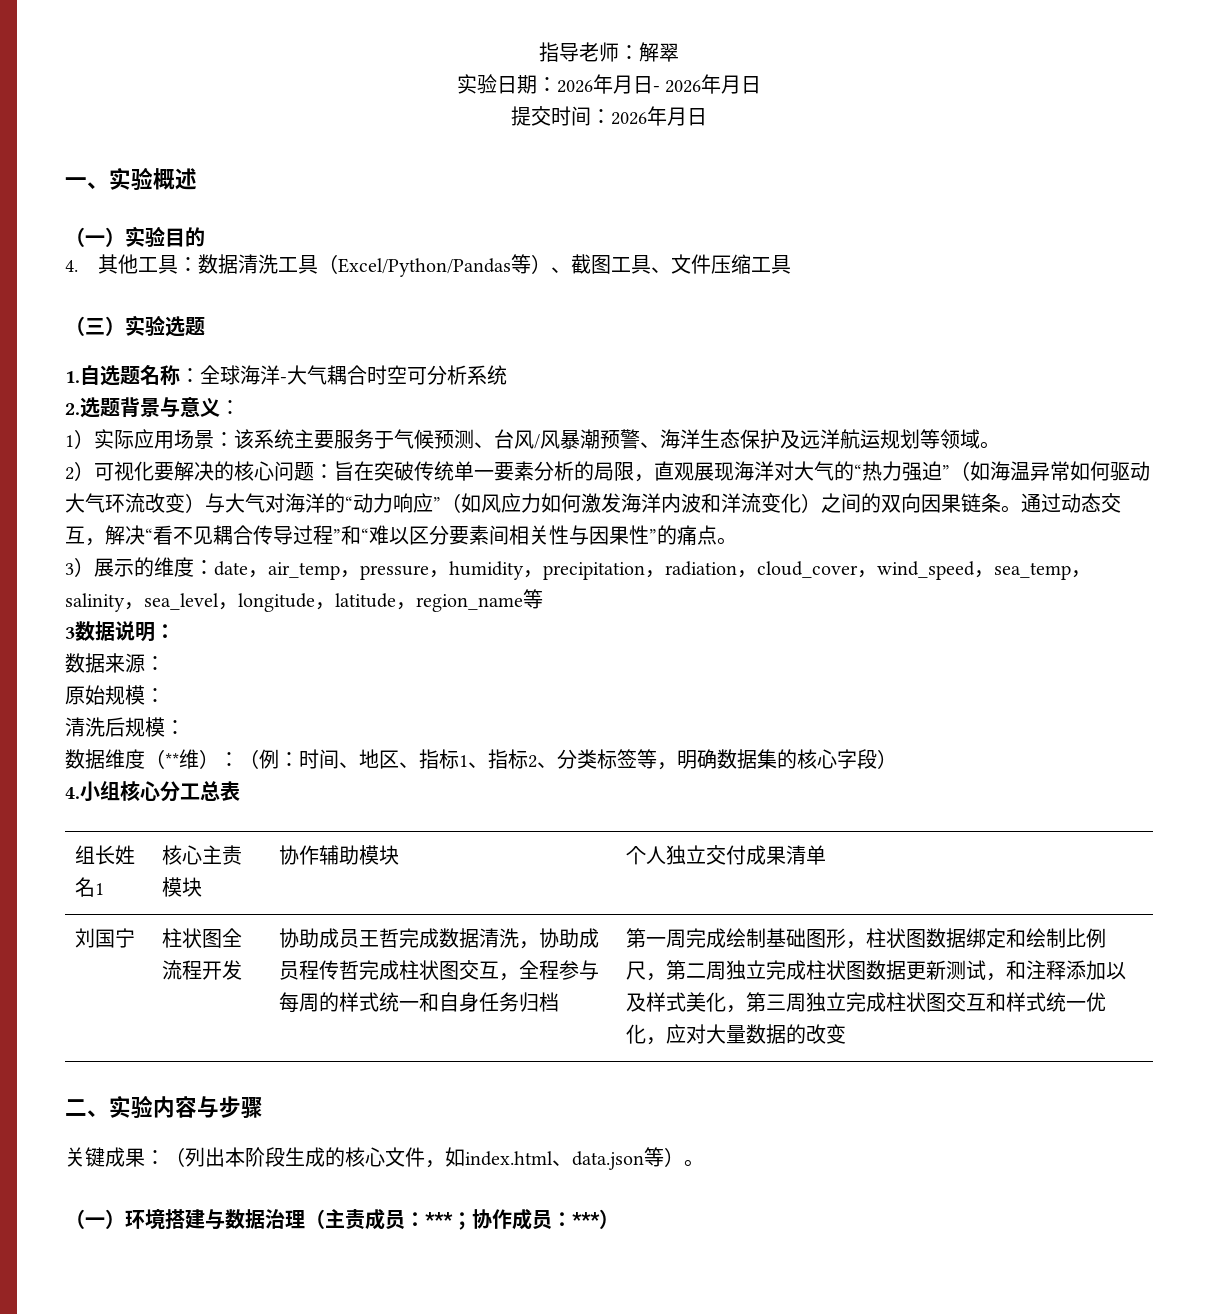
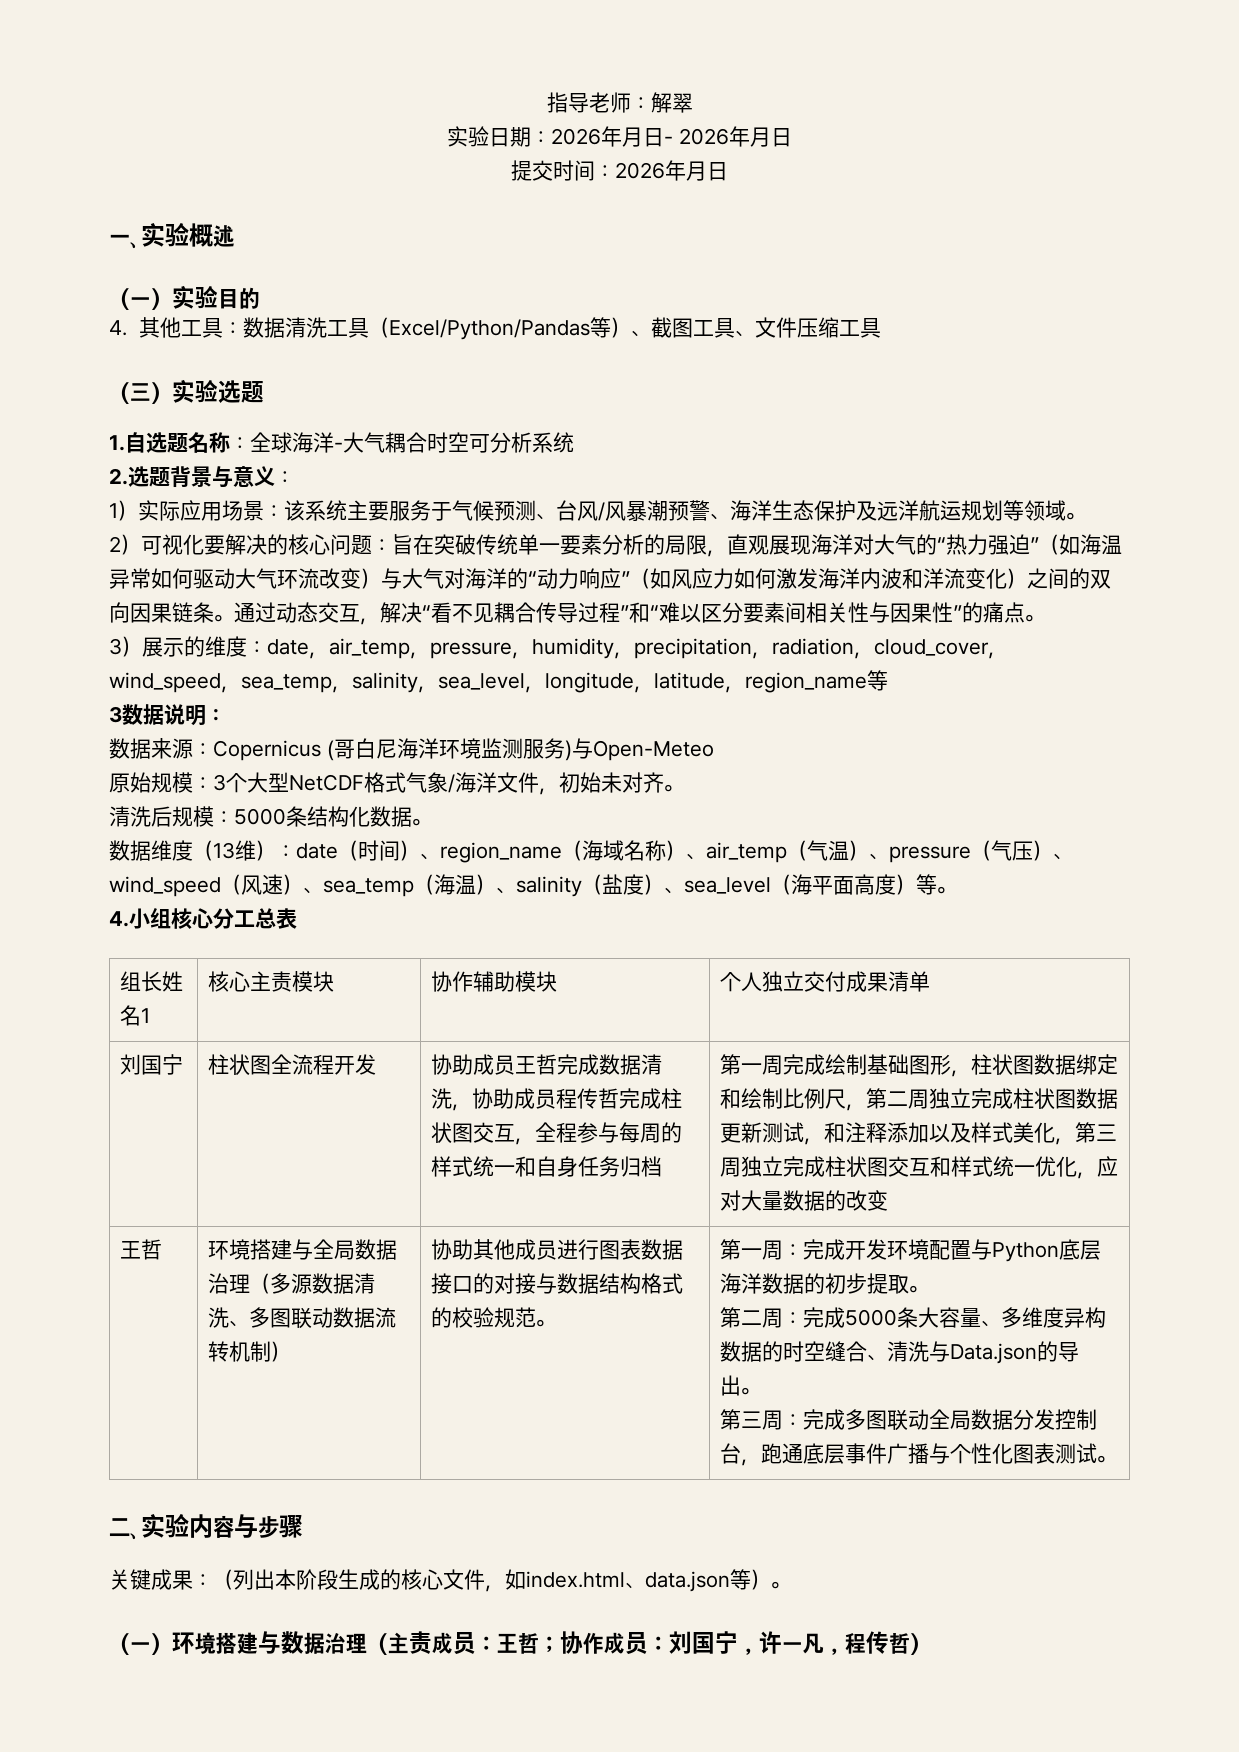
[65,685,165,705] [65,717,185,737] [65,749,897,770] // 原始规模： // 清洗后规模： // 数据维度（**维）：（例：时间、地区、指标1、指标2、分类标签等，明确数据集的核心字段） -> [213,738,714,761] [109,772,684,795] [109,806,432,827] [109,840,1073,863] [109,874,957,897] Copernicus (哥白尼海洋环境监测服务)与Open-Meteo // 原始规模：3个大型NetCDF格式气象/海洋文件，初始未对齐。 // 清洗后规模：5000条结构化数据。 // 数据维度（13维）：date（时间）、region_name（海域名称）、air_temp（气温）、pressure（气压）、wind_speed（风速）、sea_temp（海温）、salinity（盐度）、sea_level（海平面高度）等。
(847, 1034) none -> [119,1239,162,1260] [207,1239,397,1260] [207,1273,375,1294] [207,1307,396,1329] [207,1341,291,1362] [430,1239,683,1260] [430,1273,683,1294] [430,1307,556,1328] [719,1239,1101,1262] [719,1273,929,1294] [719,1307,1106,1328] [719,1341,1079,1364] [719,1375,761,1396] [719,1409,1097,1431] [719,1443,1117,1466] // 王哲 | 环境搭建与全局数据治理（多源数据清洗、多图联动数据流转机制） | 协助其他成员进行图表数据接口的对接与数据结构格式的校验规范。 | 第一周：完成开发环境配置与Python底层海洋数据的初步提取。 // 第二周：完成5000条大容量、多维度异构数据的时空缝合、清洗与Data.json的导出。 // 第三周：完成多图联动全局数据分发控制台，跑通底层事件广播与个性化图表测试。
[425,1212,453,1227] *** -> [497,1633,539,1654] 王哲
[572,1212,600,1227] *** -> [669,1631,910,1655] 刘国宁，许一凡，程传哲

